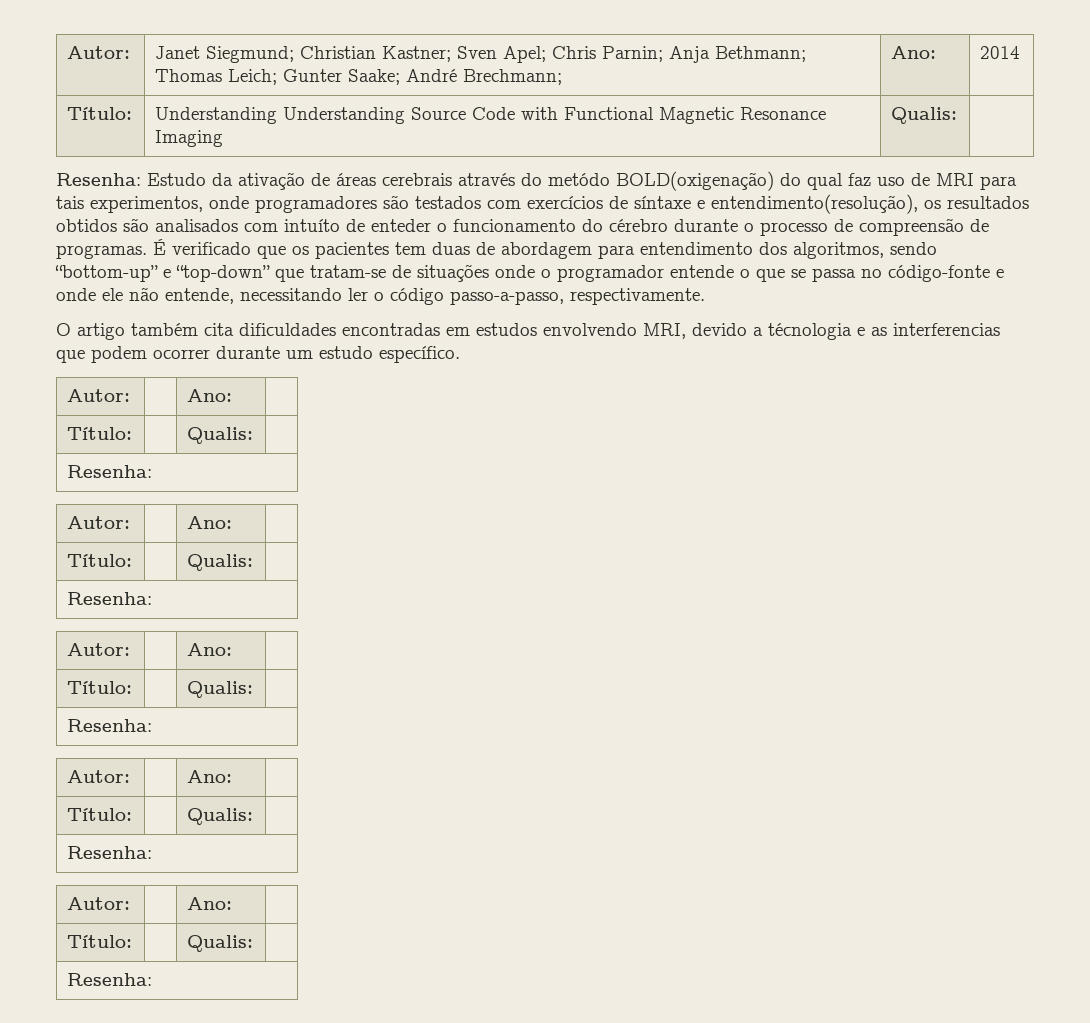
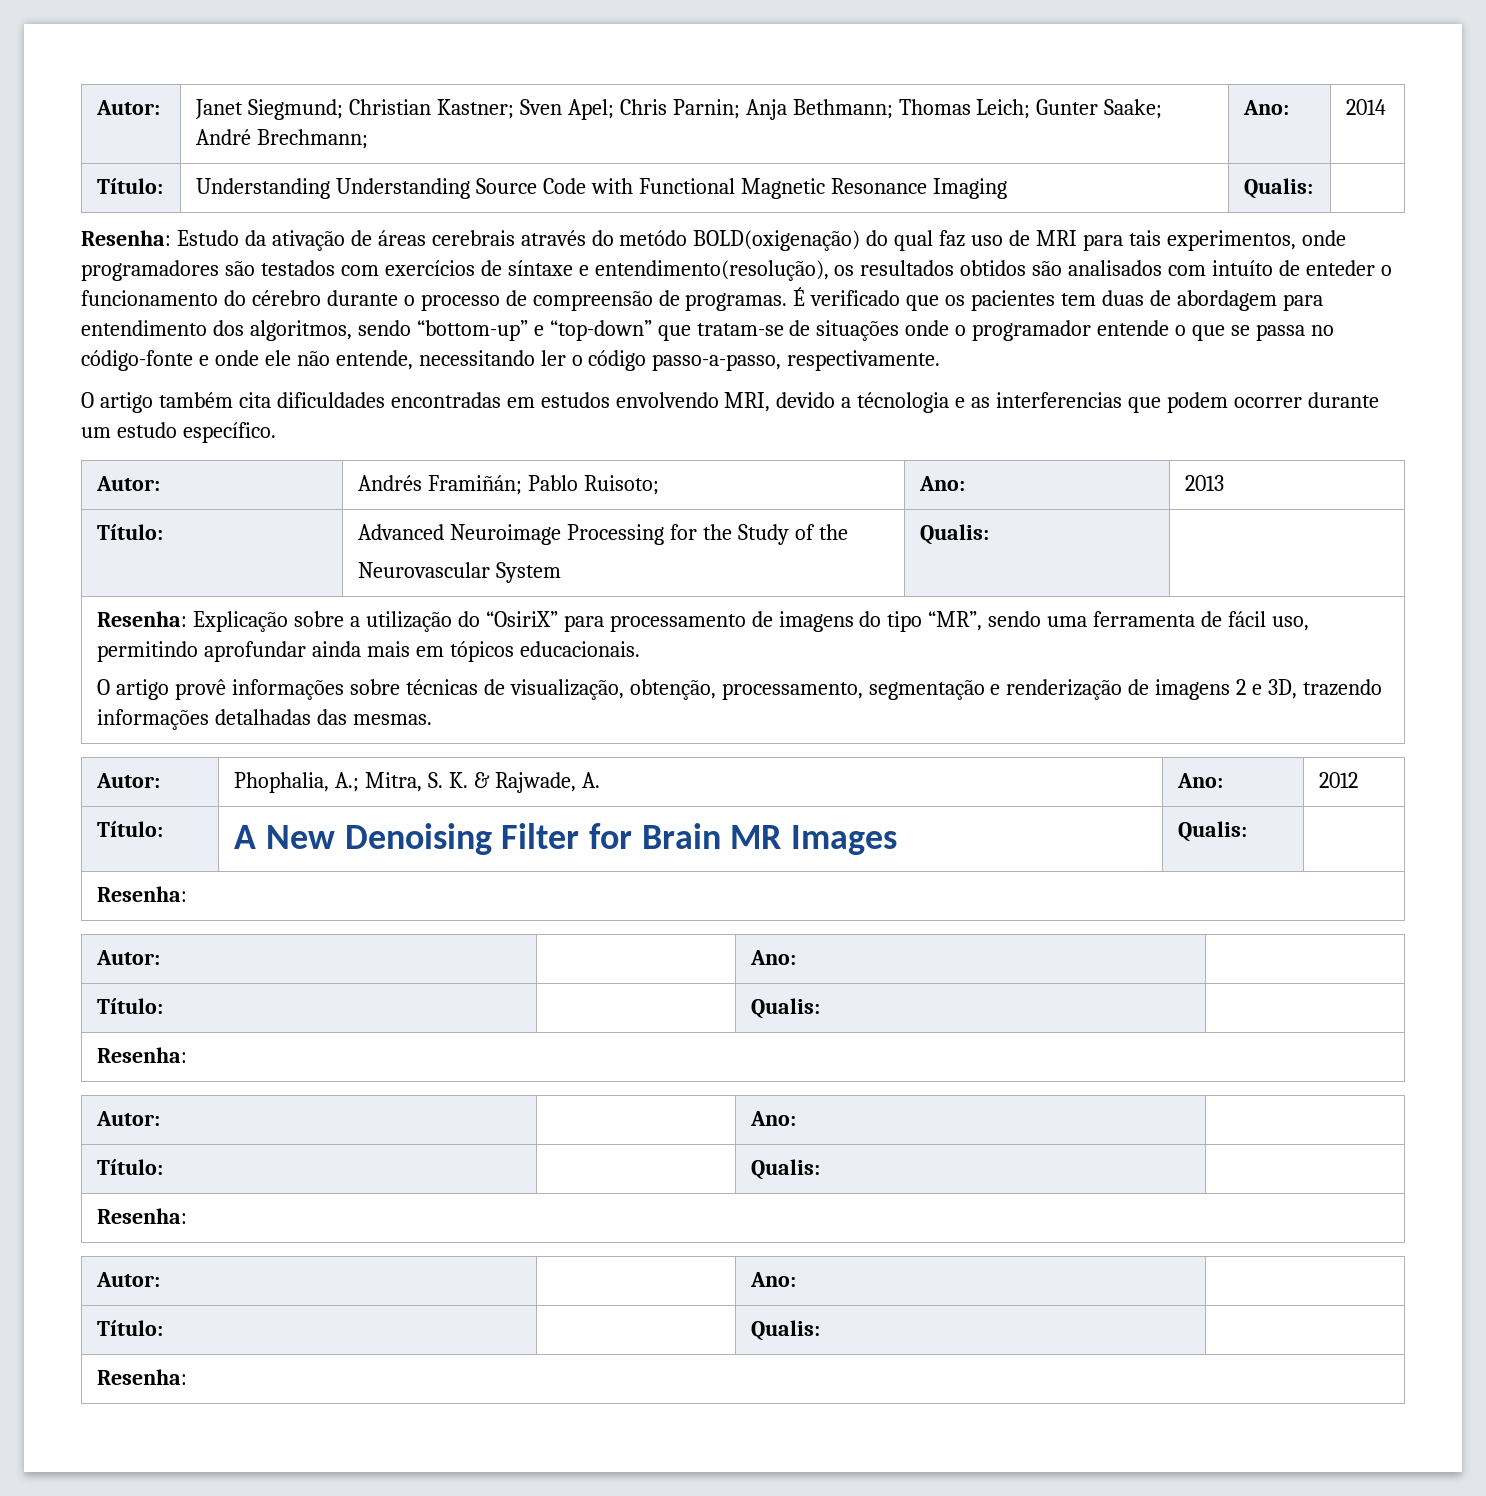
[187,389,233,402] [67,427,133,440] | Ano: | // Título: | -> [358,475,659,495] [919,476,966,491] [1185,475,1225,491] [97,524,164,540] [358,524,848,545] [358,562,562,583] [920,524,990,545] [97,611,1309,632] [97,641,640,662] [97,679,1383,700] [97,709,432,730] [96,773,161,788] [234,772,600,793] [1177,773,1224,788] [1319,772,1359,788] [97,821,164,837] [234,823,898,855] Andrés Framiñán; Pablo Ruisoto; | Ano: | 2013 // Título: | Advanced Neuroimage Processing for the Study of the // Neurovascular System | Qualis: | // Resenha: Explicação sobre a utilização do “OsiriX” para processamento de imagens do tipo “MR”, sendo uma ferramenta de fácil uso, permitindo aprofundar ainda mais em tópicos educacionais. // O artigo provê informações sobre técnicas de visualização, obtenção, processamento, segmentação e renderização de imagens 2 e 3D, trazendo informações detalhadas das mesmas. // Autor: | Phophalia, A.; Mitra, S. K. & Rajwade, A. | Ano: | 2012 // Título: | A New Denoising Filter for Brain MR Images
[67,897,131,910] [187,897,233,910] [67,935,133,948] [187,935,254,952] [67,973,153,986] // Autor: | | Ano: | // Título: | | Qualis: | // Resenha: -> (188, 1377) none

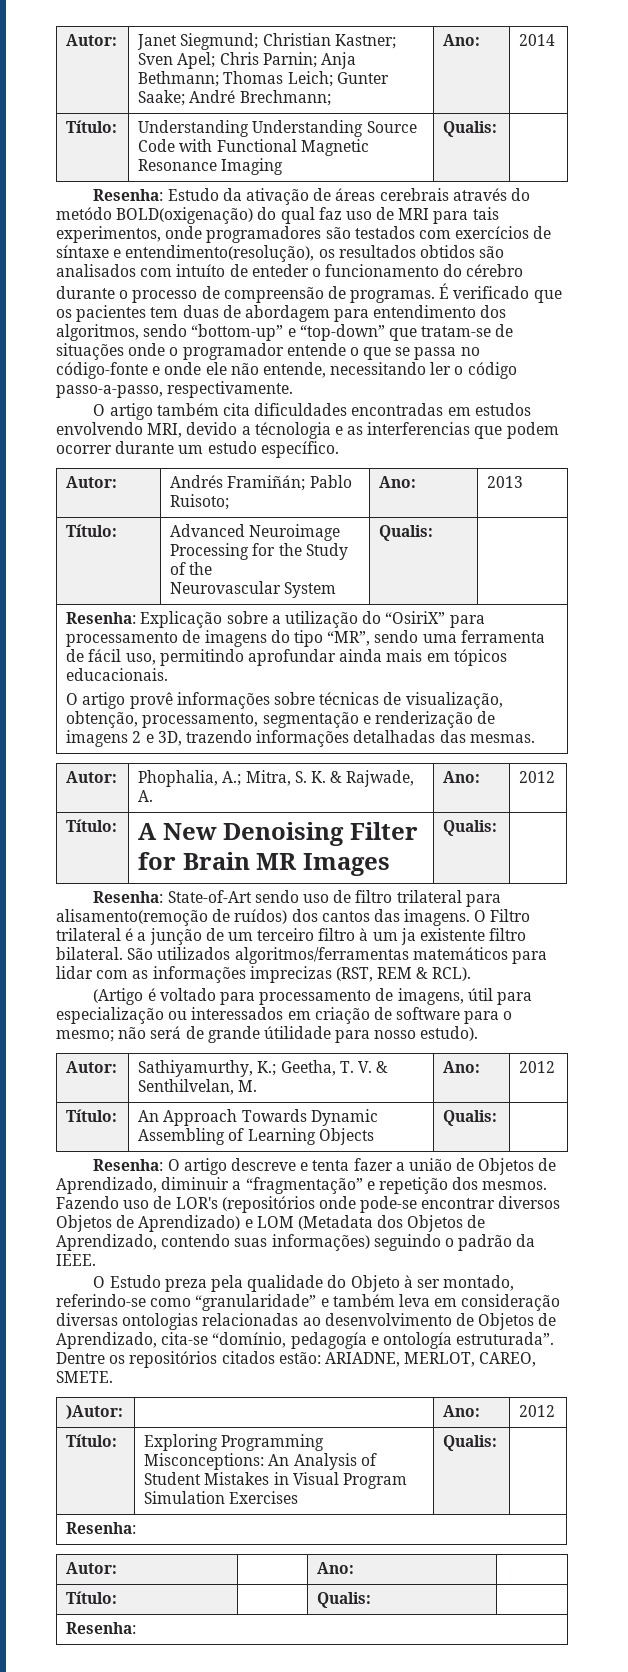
[97,886,188,902] [96,950,161,965] [750,950,797,965] [97,998,164,1014] [751,998,821,1019] [97,1047,188,1063] [96,1111,161,1126] [750,1111,797,1126] [97,1159,164,1175] [751,1159,821,1180] [97,1208,188,1224] [96,1272,161,1287] [750,1272,797,1287] [97,1320,164,1336] [751,1320,821,1341] [97,1369,188,1385] // Resenha: // Autor: | | Ano: | // Título: | | Qualis: | // Resenha: // Autor: | | Ano: | // Título: | | Qualis: | // Resenha: // Autor: | | Ano: | // Título: | | Qualis: | // Resenha: -> [93,890,501,907] [56,909,531,926] [56,928,527,945] [56,947,547,964] [56,966,472,983] [93,988,532,1005] [56,1007,513,1024] [56,1026,479,1043] [66,1061,118,1073] [138,1060,389,1077] [138,1079,258,1095] [443,1061,481,1073] [519,1061,556,1073] [66,1109,118,1122] [138,1109,378,1126] [138,1128,374,1145] [443,1110,498,1126] [93,1158,557,1175] [56,1177,548,1194] [56,1196,561,1213] [56,1215,486,1232] [56,1234,536,1251] [56,1254,96,1266] [93,1275,515,1292] [56,1294,561,1311] [56,1313,557,1330] [56,1332,555,1349] [56,1351,537,1368] [56,1371,113,1383] [66,1405,124,1420] [443,1405,481,1417] [519,1405,556,1417] [66,1434,118,1447] [144,1434,325,1451] [144,1453,377,1470] [144,1472,408,1489] [144,1491,299,1504] [443,1435,498,1451] [66,1522,137,1534] [66,1562,118,1574] [317,1562,355,1574] [66,1591,118,1604] [317,1592,372,1608] [66,1622,137,1634] // Resenha: State-of-Art sendo uso de filtro trilateral para alisamento(remoção de ruídos) dos cantos das imagens. O Filtro trilateral é a junção de um terceiro filtro à um ja existente filtro bilateral. São utilizados algoritmos/ferramentas matemáticos para lidar com as informações imprecizas (RST, REM & RCL). // (Artigo é voltado para processamento de imagens, útil para especialização ou interessados em criação de software para o mesmo; não será de grande útilidade para nosso estudo). // Autor: | Sathiyamurthy, K.; Geetha, T. V. & Senthilvelan, M. | Ano: | 2012 // Título: | An Approach Towards Dynamic Assembling of Learning Objects | Qualis: | // Resenha: O artigo descreve e tenta fazer a união de Objetos de Aprendizado, diminuir a “fragmentação” e repetição dos mesmos. Fazendo uso de LOR's (repositórios onde pode-se encontrar diversos Objetos de Aprendizado) e LOM (Metadata dos Objetos de Aprendizado, contendo suas informações) seguindo o padrão da IEEE. // O Estudo preza pela qualidade do Objeto à ser montado, referindo-se como “granularidade” e também leva em consideração diversas ontologias relacionadas ao desenvolvimento de Objetos de Aprendizado, cita-se “domínio, pedagogía e ontología estruturada”. Dentre os repositórios citados estão: ARIADNE, MERLOT, CAREO, SMETE. // )Autor: | | Ano: | 2012 // Título: | Exploring Programming Misconceptions: An Analysis of Student Mistakes in Visual Program Simulation Exercises | Qualis: | // Resenha: // Autor: | | Ano: | // Título: | | Qualis: | // Resenha:

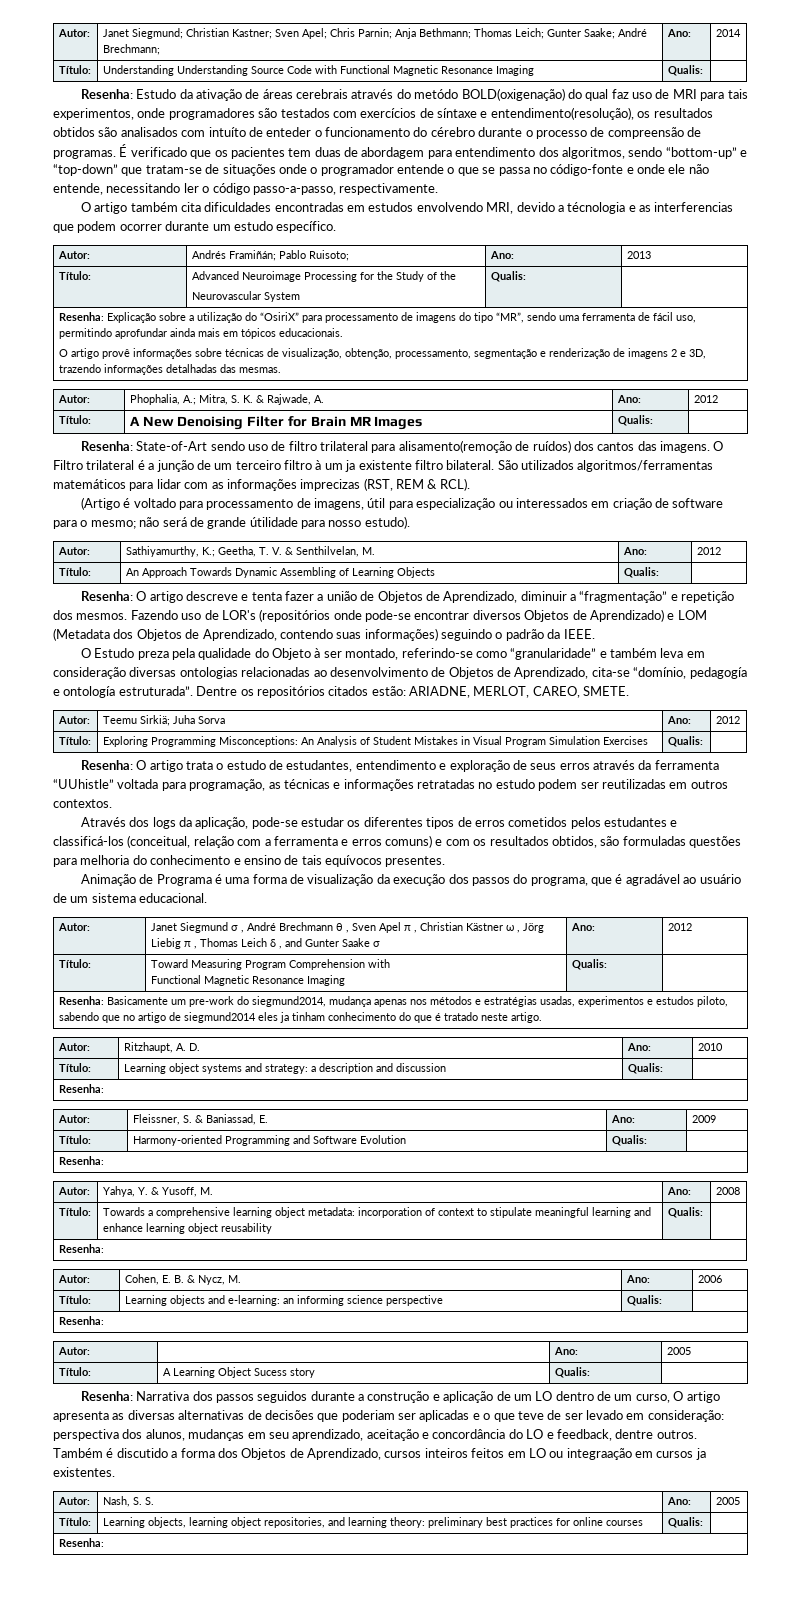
[66,1405,124,1420] )Autor: | -> [57,716,90,724] [102,715,225,726] Autor: | Teemu Sirkiä; Juha Sorva
(498, 1443) none -> [80,760,719,772] [53,779,728,791] [53,799,112,808] [80,817,678,829] [53,835,741,848] [53,855,446,867] [80,874,741,886] [53,893,208,903] [57,923,90,931] [150,922,544,933] [150,938,380,949] [570,923,595,931] [667,923,692,931] [58,959,91,968] [150,959,390,970] [150,975,345,986] [571,959,607,970] [58,996,728,1007] [58,1012,542,1023] [57,1043,90,1051] [123,1042,200,1053] [626,1043,651,1051] [697,1043,723,1051] [58,1063,91,1072] [123,1063,446,1074] [627,1063,663,1074] [58,1084,104,1093] [57,1115,90,1123] [132,1114,268,1125] [610,1115,635,1123] [691,1115,716,1123] [58,1135,91,1144] [132,1135,406,1146] [611,1135,647,1146] [58,1156,104,1165] [57,1187,90,1195] [102,1186,213,1197] [666,1187,691,1195] [715,1187,740,1195] [58,1207,91,1216] [102,1207,651,1218] [102,1223,272,1234] [667,1207,703,1218] [58,1244,104,1253] [57,1275,90,1283] [124,1274,241,1285] [625,1275,650,1283] [697,1275,722,1283] [58,1295,91,1304] [124,1295,443,1306] [626,1295,662,1306] // Resenha: O artigo trata o estudo de estudantes, entendimento e exploração de seus erros através da ferramenta “UUhistle” voltada para programação, as técnicas e informações retratadas no estudo podem ser reutilizadas em outros contextos. // Através dos logs da aplicação, pode-se estudar os diferentes tipos de erros cometidos pelos estudantes e classificá-los (conceitual, relação com a ferramenta e erros comuns) e com os resultados obtidos, são formuladas questões para melhoria do conhecimento e ensino de tais equívocos presentes. // Animação de Programa é uma forma de visualização da execução dos passos do programa, que é agradável ao usuário de um sistema educacional. // Autor: | Janet Siegmund σ , André Brechmann θ , Sven Apel π , Christian Kästner ω , Jörg Liebig π , Thomas Leich δ , and Gunter Saake σ | Ano: | 2012 // Título: | Toward Measuring Program Comprehension with // Functional Magnetic Resonance Imaging | Qualis: | // Resenha: Basicamente um pre-work do siegmund2014, mudança apenas nos métodos e estratégias usadas, experimentos e estudos piloto, sabendo que no artigo de siegmund2014 eles ja tinham conhecimento do que é tratado neste artigo. // Autor: | Ritzhaupt, A. D. | Ano: | 2010 // Título: | Learning object systems and strategy: a description and discussion | Qualis: | // Resenha: // Autor: | Fleissner, S. & Baniassad, E. | Ano: | 2009 // Título: | Harmony-oriented Programming and Software Evolution | Qualis: | // Resenha: // Autor: | Yahya, Y. & Yusoff, M. | Ano: | 2008 // Título: | Towards a comprehensive learning object metadata: incorporation of context to stipulate meaningful learning and enhance learning object reusability | Qualis: | // Resenha: // Autor: | Cohen, E. B. & Nycz, M. | Ano: | 2006 // Título: | Learning objects and e-learning: an informing science perspective | Qualis: |
[66,1591,118,1604] // Título: | -> [666,1347,691,1355] [58,1367,91,1376] [162,1367,315,1378] [554,1367,590,1378] [80,1391,720,1403] [53,1410,724,1422] [53,1429,697,1441] [53,1448,706,1460] [53,1467,115,1477] [57,1497,90,1505] [102,1496,154,1507] [666,1497,691,1505] [715,1497,740,1505] [58,1517,91,1526] [102,1517,643,1528] 2005 // Título: | A Learning Object Sucess story | Qualis: | // Resenha: Narrativa dos passos seguidos durante a construção e aplicação de um LO dentro de um curso, O artigo apresenta as diversas alternativas de decisões que poderiam ser aplicadas e o que teve de ser levado em consideração: perspectiva dos alunos, mudanças em seu aprendizado, aceitação e concordância do LO e feedback, dentre outros. Também é discutido a forma dos Objetos de Aprendizado, cursos inteiros feitos em LO ou integraação em cursos ja existentes. // Autor: | Nash, S. S. | Ano: | 2005 // Título: | Learning objects, learning object repositories, and learning theory: preliminary best practices for online courses

